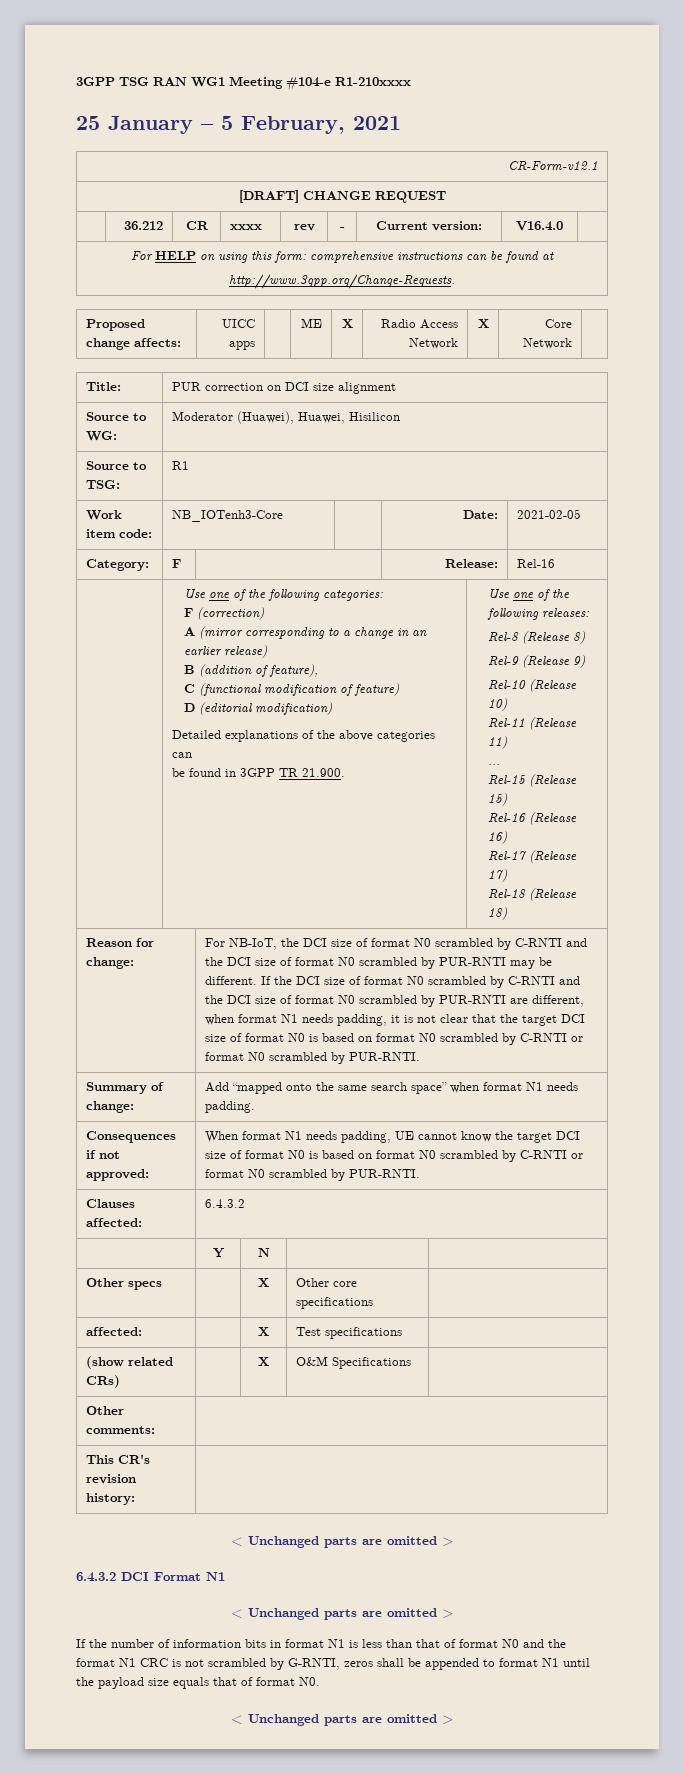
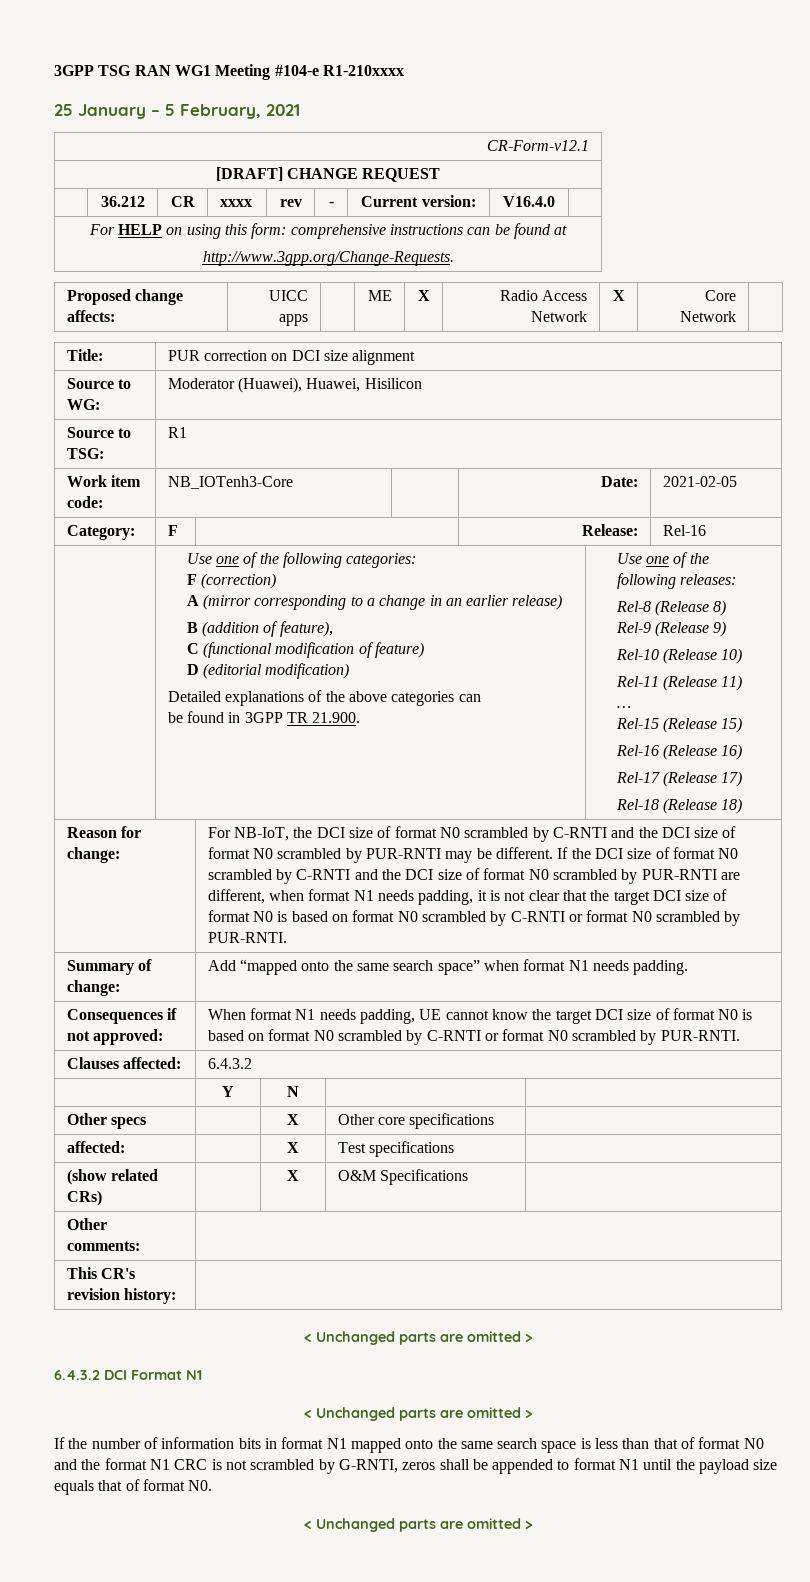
(345, 1643) none -> [350,1438,577,1453] mapped onto the same search space

